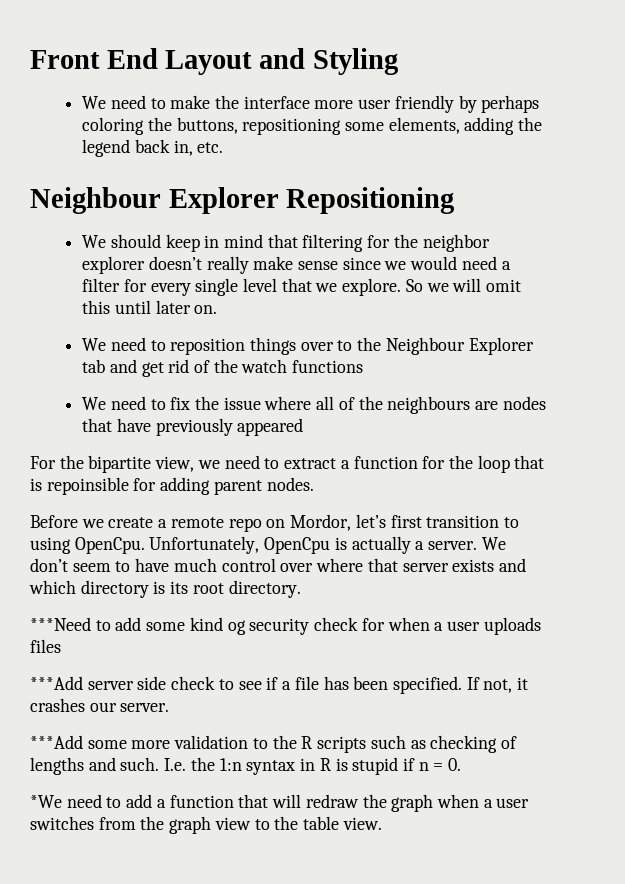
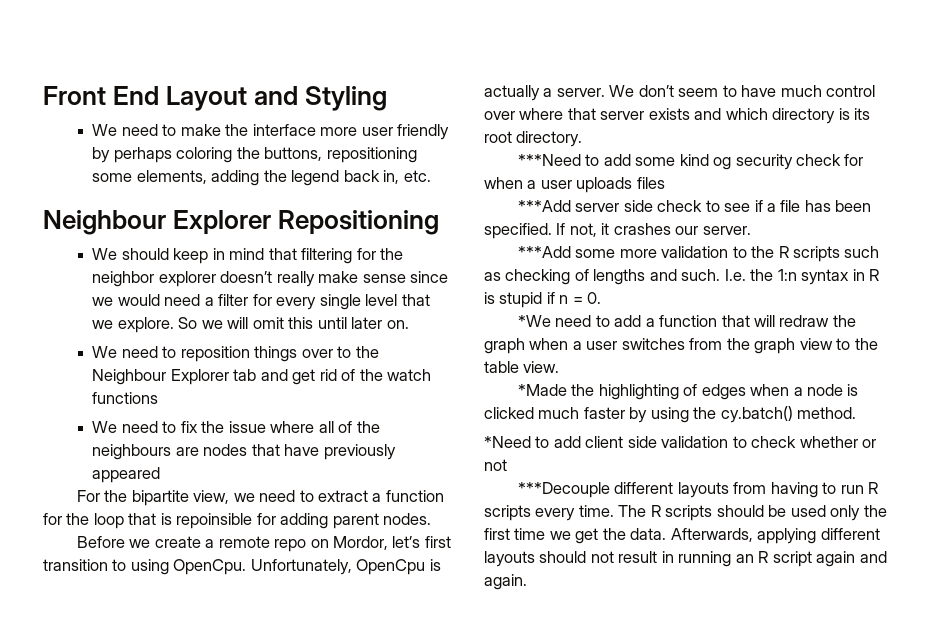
(382, 823) none -> [517,384,859,400] [484,406,857,423] [484,436,877,448] [484,459,507,471] [517,482,878,498] [484,505,887,521] [484,528,880,544] [484,551,887,567] [484,574,527,590] // *Made the highlighting of edges when a node is clicked much faster by using the cy.batch() method. // *Need to add client side validation to check whether or not // ***Decouple different layouts from having to run R scripts every time. The R scripts should be used only the first time we get the data. Afterwards, applying different layouts should not result in running an R script again and again.

